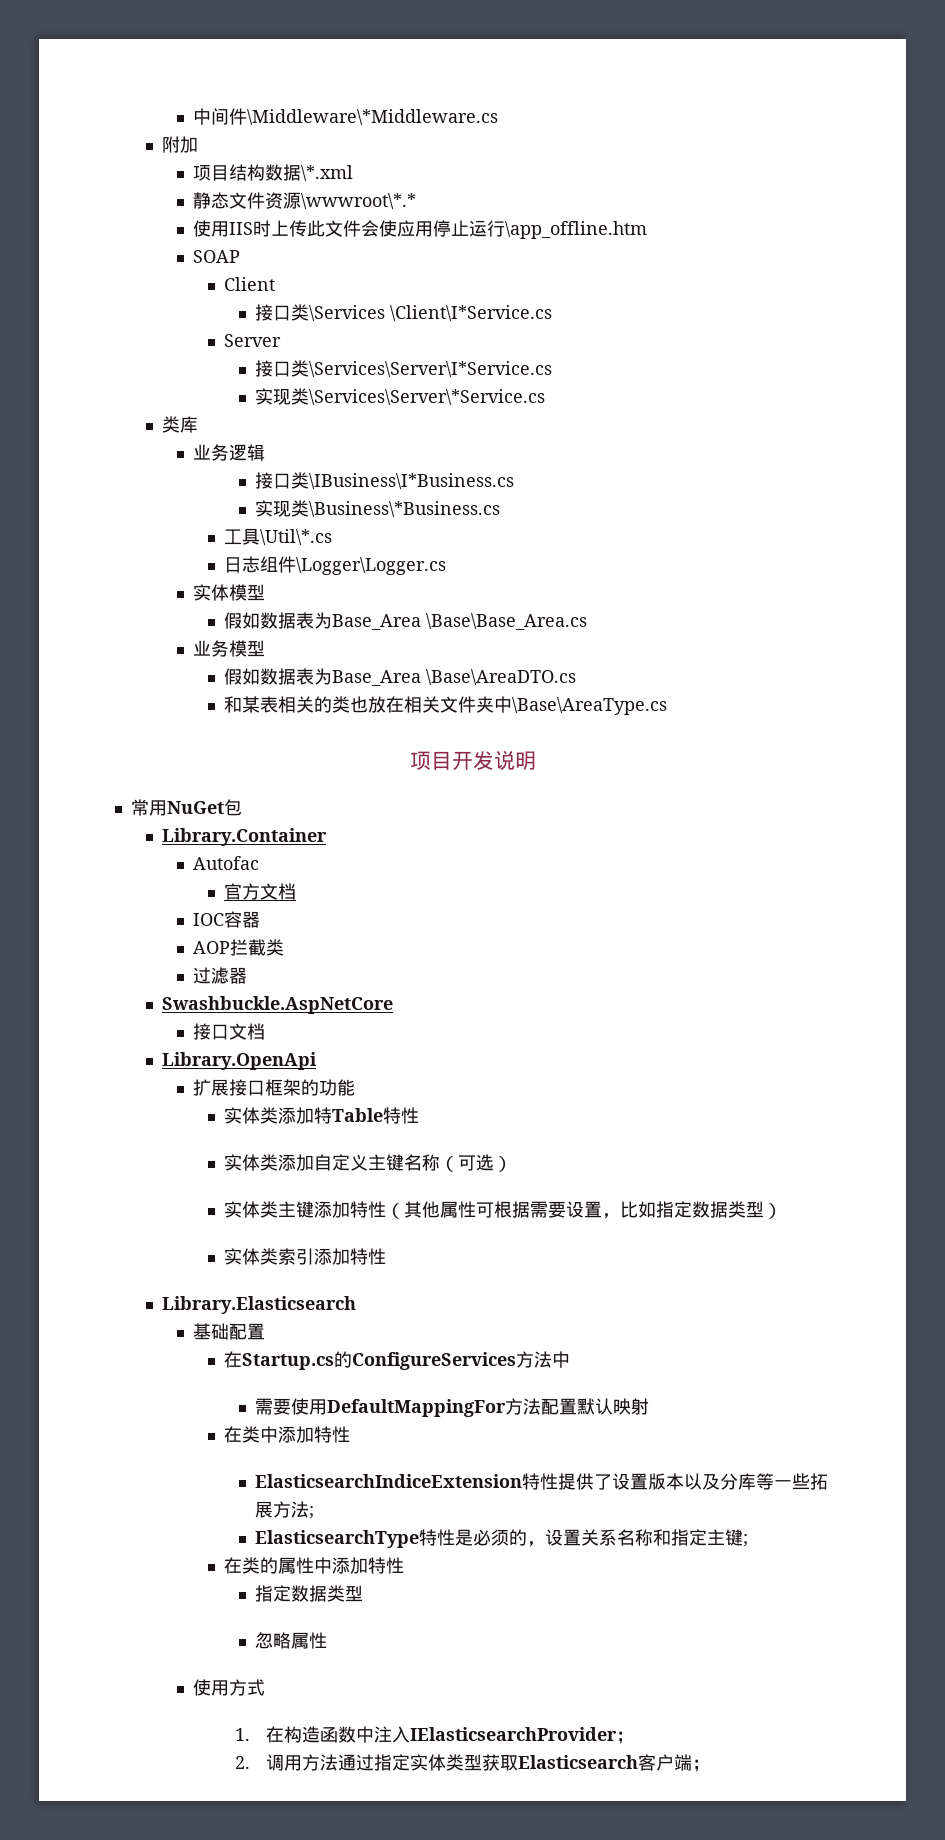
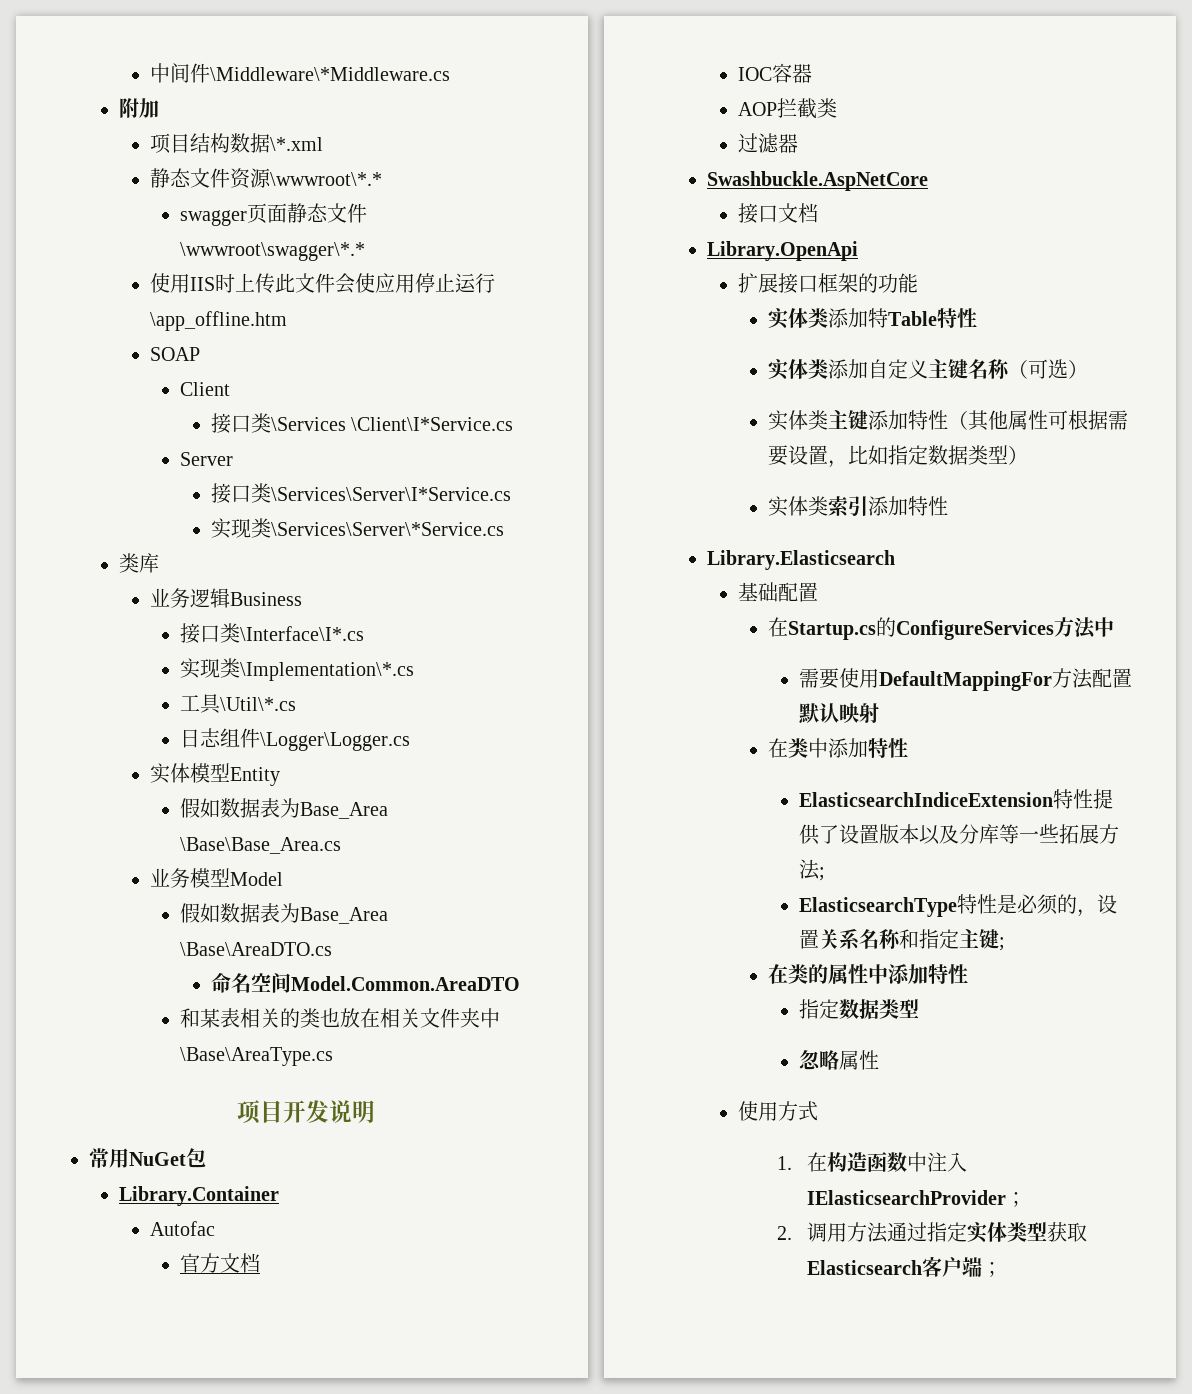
(416, 201) none -> [180,203,368,226] [180,242,366,261] // swagger页面静态文件\wwwroot\swagger\*.*
[254,472,514,489] [254,500,500,517] // 接口类\IBusiness\I*Business.cs // 实现类\Business\*Business.cs -> [229,592,302,606] [180,623,365,644] [180,658,415,681] Business // 接口类\Interface\I*.cs // 实现类\Implementation\*.cs
(265, 592) none -> [229,767,280,786] Entity
(265, 648) none -> [229,872,283,886] Model
(576, 677) none -> [210,973,520,993] // 命名空间Model.Common.AreaDTO

